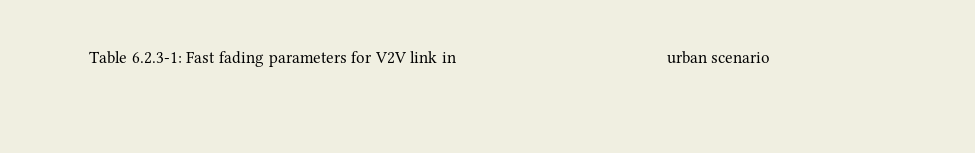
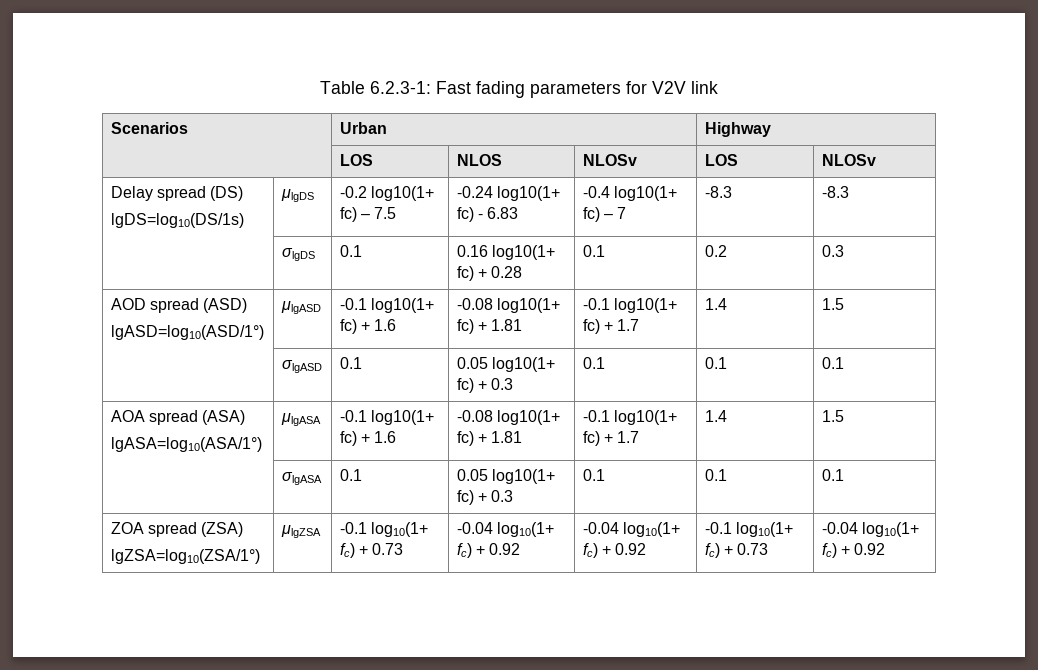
[441,51,771,64] in urban scenario -> [110,122,188,134] [339,122,387,134] [704,122,771,137] [339,154,373,166] [456,154,502,166] [582,154,637,166] [704,154,738,166] [821,154,876,166] [110,186,244,201] [110,213,244,228] [280,189,314,202] [339,186,434,201] [339,207,397,222] [456,186,560,201] [456,207,519,222] [582,186,677,201] [582,207,627,222] [704,186,732,198] [821,186,849,198] [281,248,315,261] [339,245,362,257] [456,245,555,260] [456,266,523,281] [582,245,605,257] [704,245,727,257] [821,245,844,257] [110,298,248,313] [110,325,264,340] [280,301,321,314] [339,298,434,313] [339,319,397,334] [456,298,560,313] [456,319,523,334] [582,298,677,313] [582,319,640,334] [704,298,727,310] [821,298,844,310] [281,360,322,373] [339,357,362,369] [456,357,555,372] [456,378,514,393] [582,357,605,369] [704,357,727,369] [821,357,844,369] [110,410,246,425] [110,437,262,452] [280,413,321,426] [339,410,434,425] [339,431,397,446] [456,410,560,425] [456,431,523,446] [582,410,677,425] [582,431,640,446] [704,410,727,422] [821,410,844,422] [281,472,322,485] [339,469,362,481] [456,469,555,484] [456,490,514,505] [582,469,605,481] [704,469,727,481] [821,469,844,481] [110,522,244,537] [110,549,260,564] [280,525,321,538] [339,522,428,537] [339,543,404,558] [456,522,554,537] [456,543,521,558] [582,522,680,537] [582,543,647,558] [704,522,793,537] [704,543,769,558] [821,522,919,537] [821,543,886,558] // Scenarios | Urban | Highway // | LOS | NLOS | NLOSv | LOS | NLOSv // Delay spread (DS) // lgDS=log10(DS/1s) | μlgDS | -0.2 log10(1+ fc) – 7.5 | -0.24 log10(1+ fc) - 6.83 | -0.4 log10(1+ fc) – 7 | -8.3 | -8.3 // | σlgDS | 0.1 | 0.16 log10(1+ fc) + 0.28 | 0.1 | 0.2 | 0.3 // AOD spread (ASD) // lgASD=log10(ASD/1°) | μlgASD | -0.1 log10(1+ fc) + 1.6 | -0.08 log10(1+ fc) + 1.81 | -0.1 log10(1+ fc) + 1.7 | 1.4 | 1.5 // | σlgASD | 0.1 | 0.05 log10(1+ fc) + 0.3 | 0.1 | 0.1 | 0.1 // AOA spread (ASA) // lgASA=log10(ASA/1°) | μlgASA | -0.1 log10(1+ fc) + 1.6 | -0.08 log10(1+ fc) + 1.81 | -0.1 log10(1+ fc) + 1.7 | 1.4 | 1.5 // | σlgASA | 0.1 | 0.05 log10(1+ fc) + 0.3 | 0.1 | 0.1 | 0.1 // ZOA spread (ZSA) // lgZSA=log10(ZSA/1°) | μlgZSA | -0.1 log10(1+ fc) + 0.73 | -0.04 log10(1+ fc) + 0.92 | -0.04 log10(1+ fc) + 0.92 | -0.1 log10(1+ fc) + 0.73 | -0.04 log10(1+ fc) + 0.92

